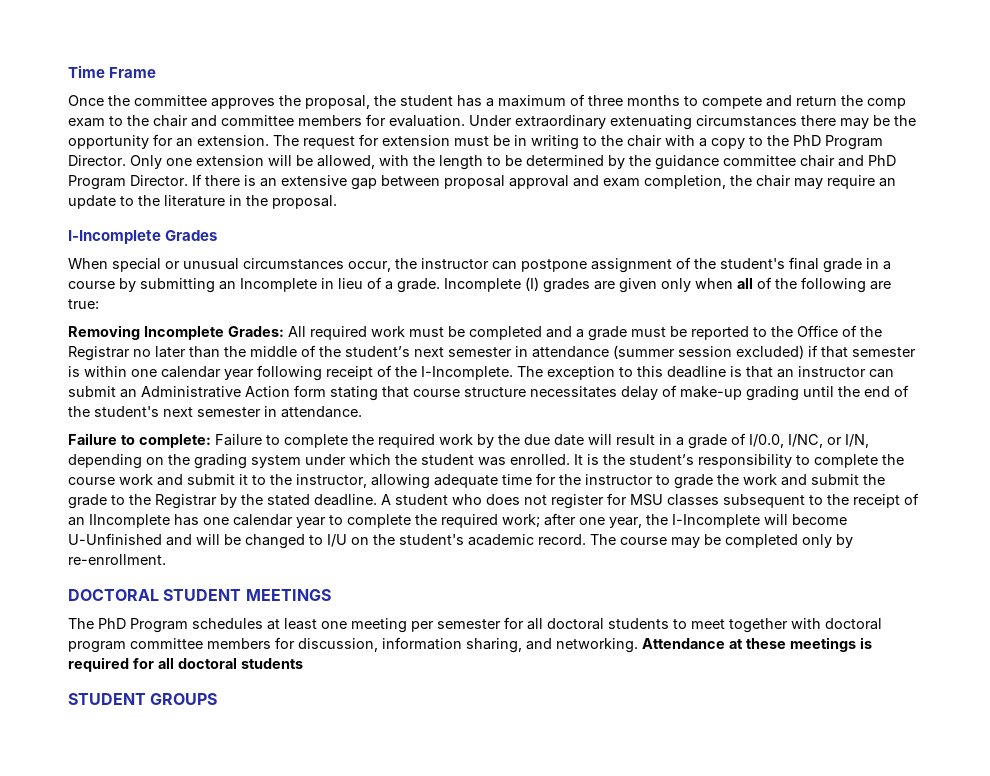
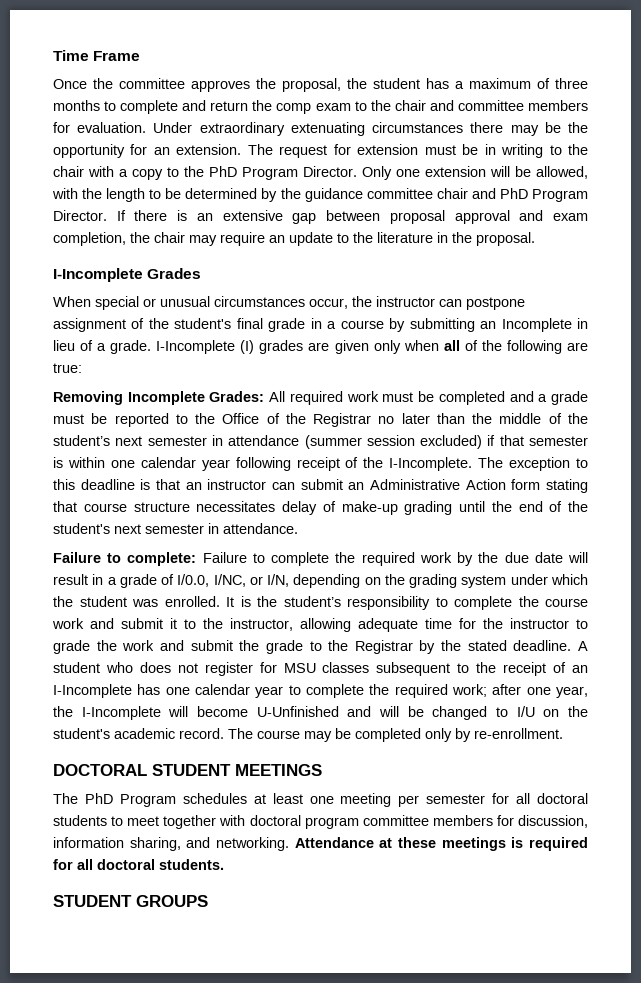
[702,96,762,109] compete -> [120,100,179,114] complete
[444,278,521,292] Incomplete -> [156,340,236,354] I-Incomplete
[89,514,170,528] IIncomplete -> [53,684,132,698] I-Incomplete
[241,658,303,669] students -> [159,859,224,870] students.

